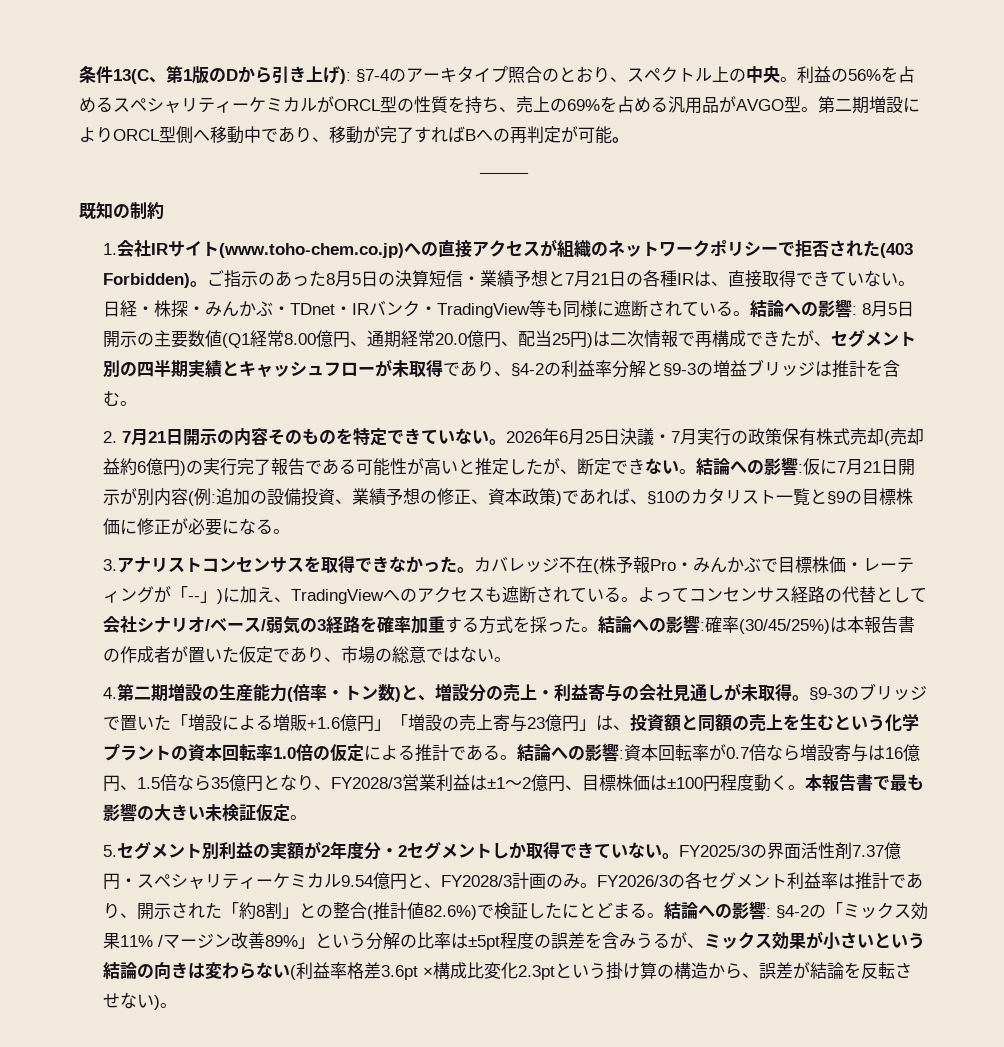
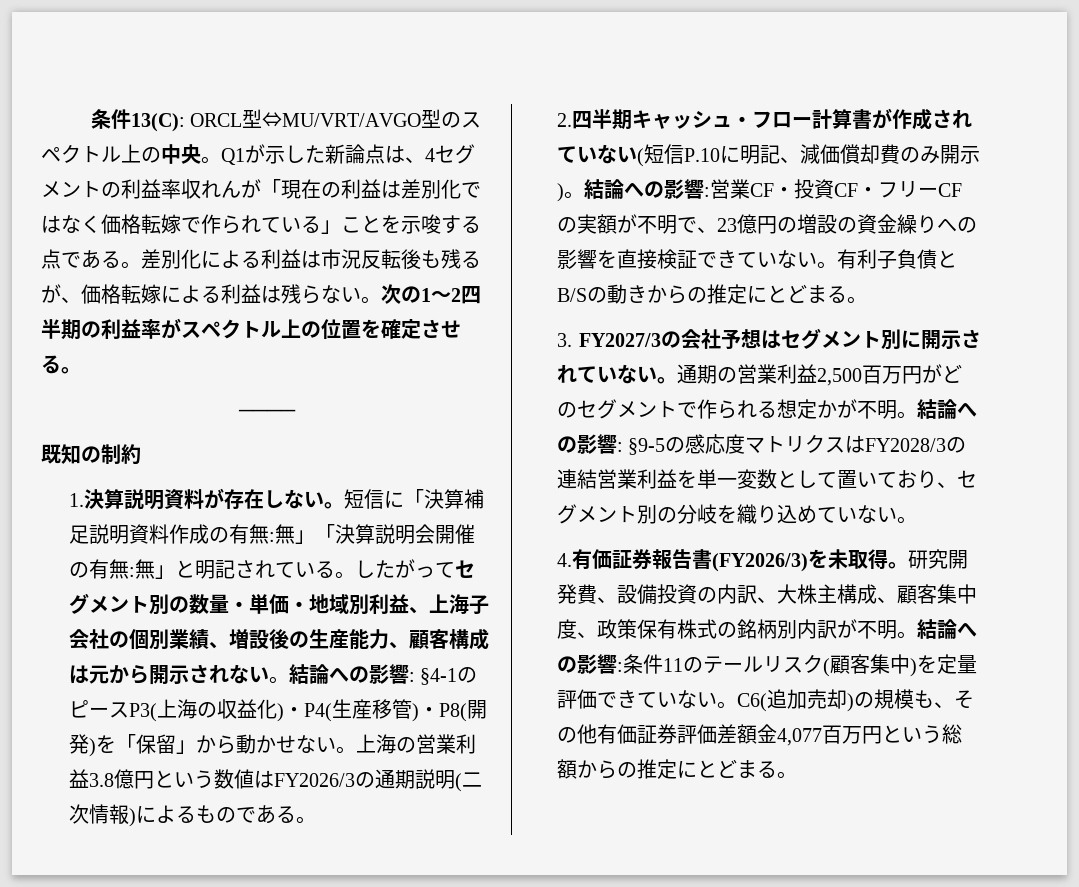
[79,65,627,84] 条件13(C、第1版のDから引き上げ): §7-4のアーキタイプ照合のとおり、 -> [90,109,461,132] 条件13(C): ORCL型⇔MU/VRT/AVGO型の
[797,66,915,83] [79,96,920,114] [79,126,612,144] 利益の56%を占めるスペシャリティーケミカルがORCL型の性質を持ち、売上の69%を占める汎用品がAVGO型。第二期増設によりORCL型側へ移動中であり、移動が完了すればBへの再判定が可能 -> [221,144,475,165] [41,179,481,199] [41,214,481,234] [41,249,481,269] [41,284,481,304] [41,318,461,340] [41,355,61,374] Q1が示した新論点は、4セグメントの利益率収れんが「現在の利益は差別化ではなく価格転嫁で作られている」ことを示唆する点である。差別化による利益は市況反転後も残るが、価格転嫁による利益は残らない。次の1〜2四半期の利益率がスペクトル上の位置を確定させる
[117,239,914,258] [103,270,916,288] [103,299,915,318] [103,329,917,348] [103,359,901,378] [103,391,138,406] [103,427,925,446] [103,458,646,476] 会社IRサイト(www.toho-chem.co.jp)への直接アクセスが組織のネットワークポリシーで拒否された(403 Forbidden)。ご指示のあった8月5日の決算短信・業績予想と7月21日の各種IRは、直接取得できていない。日経・株探・みんかぶ・TDnet・IRバンク・TradingView等も同様に遮断されている。結論への影響: 8月5日開示の主要数値(Q1経常8.00億円、通期経常20.0億円、配当25円)は二次情報で再構成できたが、セグメント別の四半期実績とキャッシュフローが未取得であり、§4-2の利益率分解と§9-3の増益ブリッジは推計を含む。 // 2. 7月21日開示の内容そのものを特定できていない。2026年6月25日決議・7月実行の政策保有株式売却(売却益約6億円)の実行完了報告である可能性が高いと推定したが、断定でき -> [83,488,484,510] [68,524,475,544] [68,559,475,579] [68,593,489,615] [68,628,489,650] [68,664,229,685] 決算説明資料が存在しない。短信に「決算補足説明資料作成の有無:無」「決算説明会開催の有無:無」と明記されている。したがってセグメント別の数量・単価・地域別利益、上海子会社の個別業績、増設後の生産能力、顧客構成は元から開示され
[803,458,916,476] [103,488,914,506] [103,518,291,536] [103,556,915,574] [103,586,928,604] [103,615,916,634] [103,646,512,664] [103,683,928,702] [103,713,920,732] [103,743,921,762] [103,773,925,792] [103,803,308,822] [103,841,902,860] [103,872,924,890] [103,901,929,920] [103,931,926,950] [103,962,913,980] [103,992,161,1010] 仮に7月21日開示が別内容(例:追加の設備投資、業績予想の修正、資本政策)であれば、§10のカタリスト一覧と§9の目標株価に修正が必要になる。 // 3.アナリストコンセンサスを取得できなかった。カバレッジ不在(株予報Pro・みんかぶで目標株価・レーティングが「--」)に加え、TradingViewへのアクセスも遮断されている。よってコンセンサス経路の代替として会社シナリオ/ベース/弱気の3経路を確率加重する方式を採った。結論への影響:確率(30/45/25%)は本報告書の作成者が置いた仮定であり、市場の総意ではない。 // 4.第二期増設の生産能力(倍率・トン数)と、増設分の売上・利益寄与の会社見通しが未取得。§9-3のブリッジで置いた「増設による増販+1.6億円」「増設の売上寄与23億円」は、投資額と同額の売上を生むという化学プラントの資本回転率1.0倍の仮定による推計である。結論への影響:資本回転率が0.7倍なら増設寄与は16億円、1.5倍なら35億円となり、FY2028/3営業利益は±1〜2億円、目標株価は±100円程度動く。本報告書で最も影響の大きい未検証仮定。 // 5.セグメント別利益の実額が2年度分・2セグメントしか取得できていない。FY2025/3の界面活性剤7.37億円・スペシャリティーケミカル9.54億円と、FY2028/3計画のみ。FY2026/3の各セグメント利益率は推計であり、開示された「約8割」との整合(推計値82.6%)で検証したにとどまる。結論への影響: §4-2の「ミックス効果11% /マージン改善89%」という分解の比率は±5pt程度の誤差を含みうるが、ミックス効果が小さいという結論の向きは変わらない(利益率格差3.6pt ×構成比変化2.3ptという掛け算の構造から、誤差が結論を反転させない) -> [420,667,478,685] [68,699,487,722] [68,734,476,757] [68,769,482,792] [68,804,316,827] [556,108,972,130] [556,144,980,167] [556,179,962,202] [556,214,977,234] [556,249,957,269] [556,284,867,304] [556,328,981,350] [556,364,962,386] [556,399,977,419] [556,434,967,455] [556,469,977,489] [556,504,917,524] [556,549,968,572] [556,584,977,605] [556,619,977,639] [556,654,977,677] [556,689,974,712] [556,724,962,746] [556,759,777,779] §4-1のピースP3(上海の収益化)・P4(生産移管)・P8(開発)を「保留」から動かせない。上海の営業利益3.8億円という数値はFY2026/3の通期説明(二次情報)によるものである。 // 2.四半期キャッシュ・フロー計算書が作成されていない(短信P.10に明記、減価償却費のみ開示)。結論への影響:営業CF・投資CF・フリーCFの実額が不明で、23億円の増設の資金繰りへの影響を直接検証できていない。有利子負債とB/Sの動きからの推定にとどまる。 // 3. FY2027/3の会社予想はセグメント別に開示されていない。通期の営業利益2,500百万円がどのセグメントで作られる想定かが不明。結論への影響: §9-5の感応度マトリクスはFY2028/3の連結営業利益を単一変数として置いており、セグメント別の分岐を織り込めていない。 // 4.有価証券報告書(FY2026/3)を未取得。研究開発費、設備投資の内訳、大株主構成、顧客集中度、政策保有株式の銘柄別内訳が不明。結論への影響:条件11のテールリスク(顧客集中)を定量評価できていない。C6(追加売却)の規模も、その他有価証券評価差額金4,077百万円という総額からの推定にとどまる

